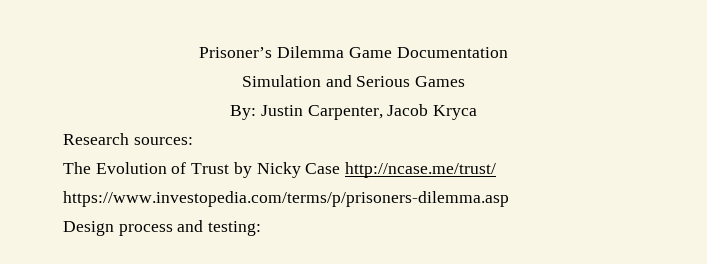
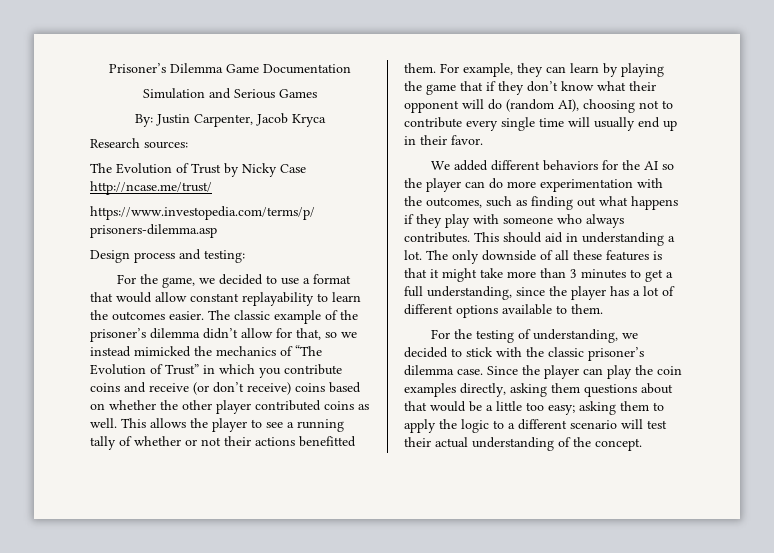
(262, 228) none -> [116,274,351,288] [90,292,361,306] [90,310,358,324] [90,328,357,342] [90,345,322,357] [90,364,342,378] [90,382,361,395] [90,400,369,414] [90,418,344,432] [90,436,356,450] [404,63,664,77] [404,81,656,95] [404,99,673,113] [404,117,677,131] [404,135,483,145] [430,160,674,171] [404,178,663,192] [404,196,678,210] [404,214,624,228] [404,232,675,246] [404,250,662,264] [404,268,673,282] [404,286,675,300] [404,304,603,318] [430,329,638,343] [404,347,644,361] [404,365,682,379] [404,383,673,397] [404,401,664,415] [404,419,667,433] [404,437,642,451] // For the game, we decided to use a format that would allow constant replayability to learn the outcomes easier. The classic example of the prisoner’s dilemma didn’t allow for that, so we instead mimicked the mechanics of “The Evolution of Trust” in which you contribute coins and receive (or don’t receive) coins based on whether the other player contributed coins as well. This allows the player to see a running tally of whether or not their actions benefitted them. For example, they can learn by playing the game that if they don’t know what their opponent will do (random AI), choosing not to contribute every single time will usually end up in their favor. // We added different behaviors for the AI so the player can do more experimentation with the outcomes, such as finding out what happens if they play with someone who always contributes. This should aid in understanding a lot. The only downside of all these features is that it might take more than 3 minutes to get a full understanding, since the player has a lot of different options available to them. // For the testing of understanding, we decided to stick with the classic prisoner’s dilemma case. Since the player can play the coin examples directly, asking them questions about that would be a little too easy; asking them to apply the logic to a different scenario will test their actual understanding of the concept.

